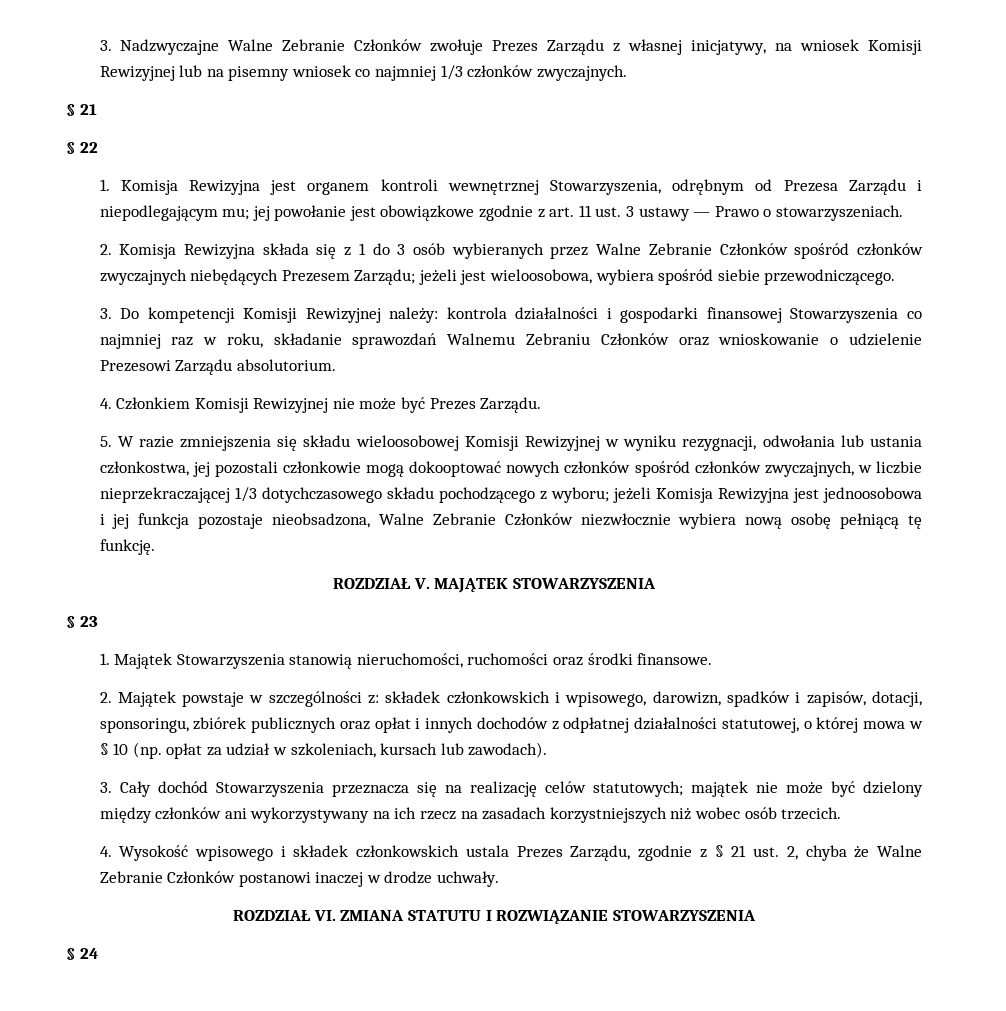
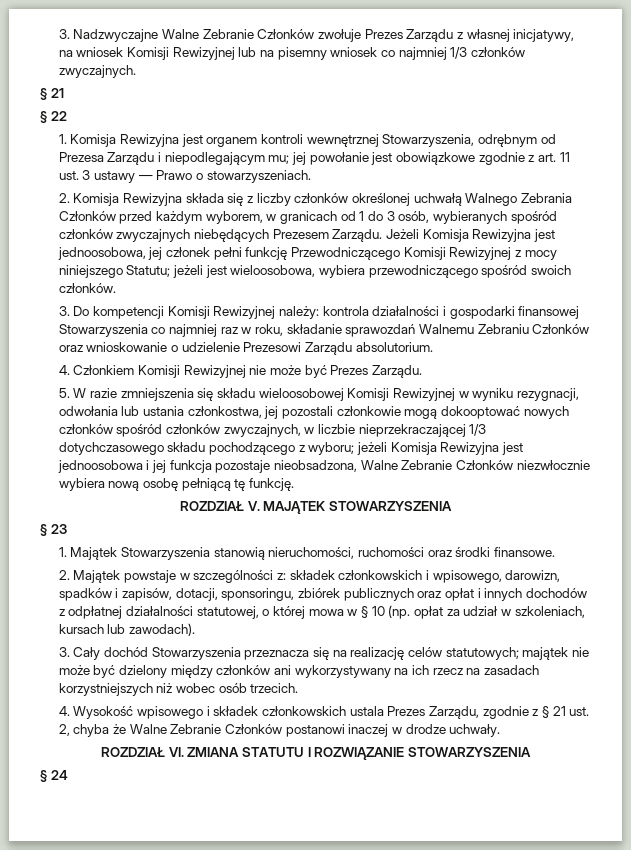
[358,243,788,259] 1 do 3 osób wybieranych przez Walne Zebranie Członków -> [256,193,572,206] [58,211,507,224] liczby członków określonej uchwałą Walnego Zebrania Członków przed każdym wyborem, w granicach od 1 do 3 osób, wybieranych
[354,269,896,285] Zarządu; jeżeli jest wieloosobowa, wybiera spośród siebie przewodniczącego. -> [332,229,556,242] [57,247,557,260] [58,265,572,278] [58,283,116,293] Zarządu. Jeżeli Komisja Rewizyjna jest jednoosobowa, jej członek pełni funkcję Przewodniczącego Komisji Rewizyjnej z mocy niniejszego Statutu; jeżeli jest wieloosobowa, wybiera przewodniczącego spośród swoich członków.

